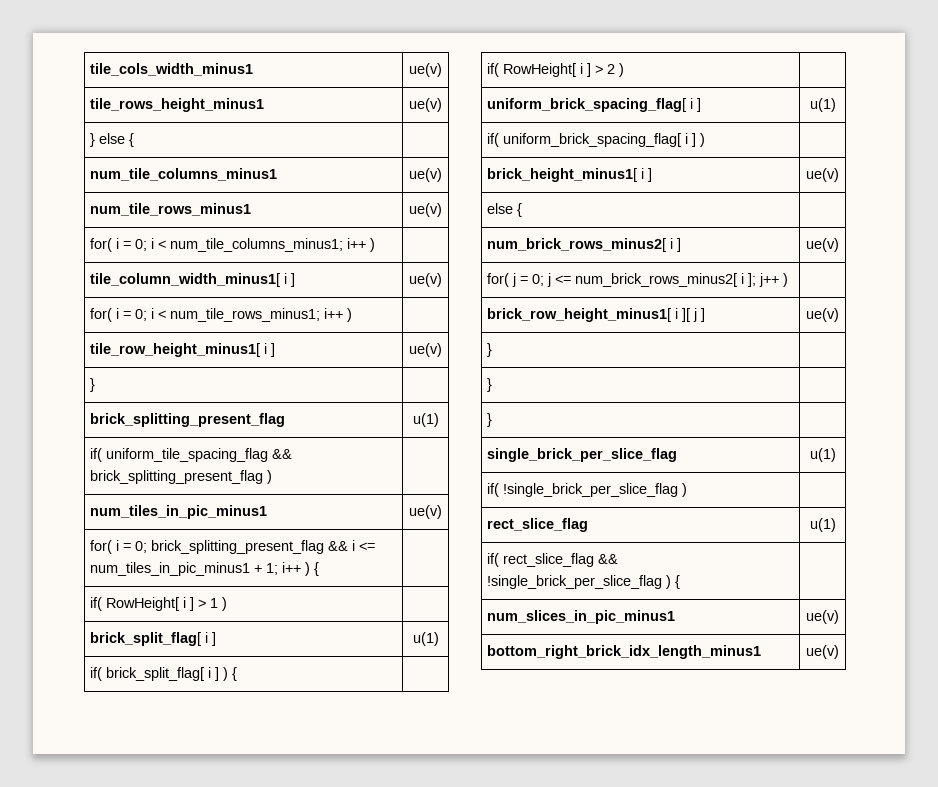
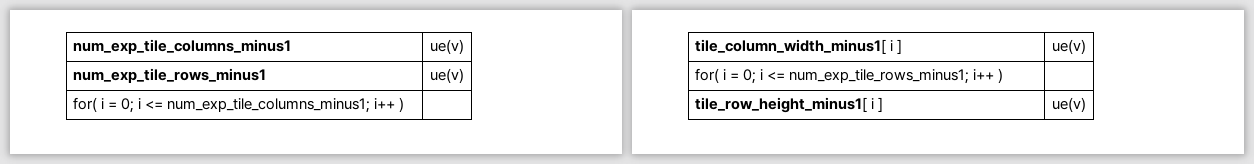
[89,63,253,76] [409,63,442,77] [89,98,264,112] [409,98,442,112] [89,133,134,147] [89,168,277,181] [409,168,442,182] [89,203,251,216] [409,203,442,217] [89,238,343,252] tile_cols_width_minus1 | ue(v) // tile_rows_height_minus1 | ue(v) // } else { | // num_tile_columns_minus1 | ue(v) // num_tile_rows_minus1 | ue(v) // for( i = 0; i < num_tile_columns_minus1; -> [73,39,292,54] [430,39,464,54] [73,68,267,83] [430,68,464,83] [73,97,371,113] num_exp_tile_columns_minus1 | ue(v) // num_exp_tile_rows_minus1 | ue(v) // for( i = 0; i <= num_exp_tile_columns_minus1;
[157,308,320,322] < num_tile_rows_minus1; -> [767,69,970,84] <= num_exp_tile_rows_minus1;
[89,378,95,392] [89,413,285,427] [412,413,439,427] [89,448,292,462] [89,470,272,484] [89,505,267,519] [409,505,442,519] [89,540,375,554] [89,562,319,576] [89,597,227,611] [89,632,216,646] [412,632,439,646] [89,667,237,681] [486,63,624,77] [486,98,701,112] [809,98,836,112] [486,133,705,147] [486,168,652,182] [806,168,839,182] [486,203,522,217] [486,238,681,252] [806,238,839,252] [486,273,788,287] [486,308,705,322] [806,308,839,322] [486,343,492,357] [486,378,492,392] [486,413,492,427] [486,448,677,462] [809,448,836,462] [486,483,687,497] [486,518,588,532] [809,518,836,532] [486,553,618,567] [486,575,680,589] [486,610,675,624] [806,610,839,624] [486,645,761,659] [806,645,839,659] // } | // brick_splitting_present_flag | u(1) // if( uniform_tile_spacing_flag && brick_splitting_present_flag ) | // num_tiles_in_pic_minus1 | ue(v) // for( i = 0; brick_splitting_present_flag && i <= num_tiles_in_pic_minus1 + 1; i++ ) { | // if( RowHeight[ i ] > 1 ) | // brick_split_flag[ i ] | u(1) // if( brick_split_flag[ i ] ) { | // if( RowHeight[ i ] > 2 ) | // uniform_brick_spacing_flag[ i ] | u(1) // if( uniform_brick_spacing_flag[ i ] ) | // brick_height_minus1[ i ] | ue(v) // else { | // num_brick_rows_minus2[ i ] | ue(v) // for( j = 0; j <= num_brick_rows_minus2[ i ]; j++ ) | // brick_row_height_minus1[ i ][ j ] | ue(v) // } | // } | // } | // single_brick_per_slice_flag | u(1) // if( !single_brick_per_slice_flag ) | // rect_slice_flag | u(1) // if( rect_slice_flag && !single_brick_per_slice_flag ) { | // num_slices_in_pic_minus1 | ue(v) // bottom_right_brick_idx_length_minus1 | ue(v) -> (1086, 104) none

